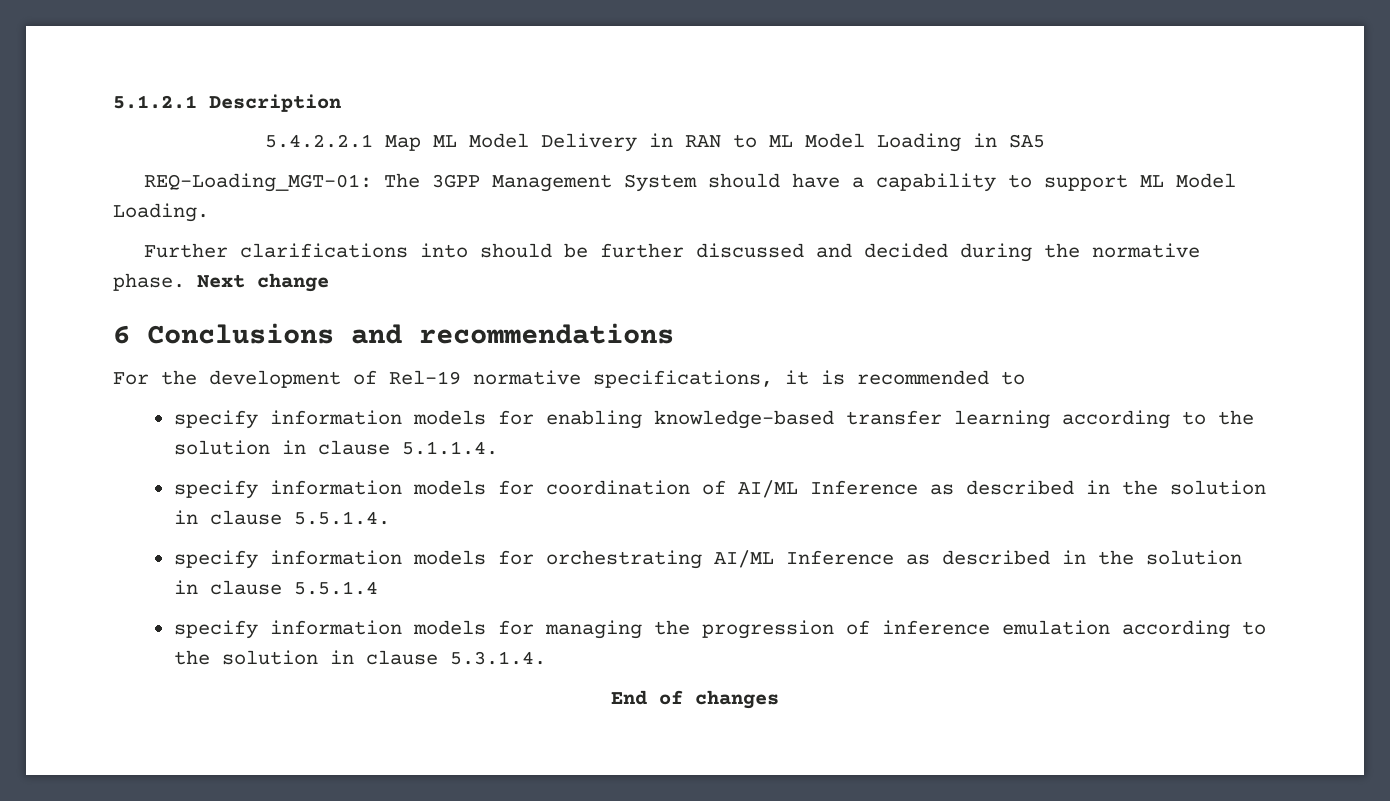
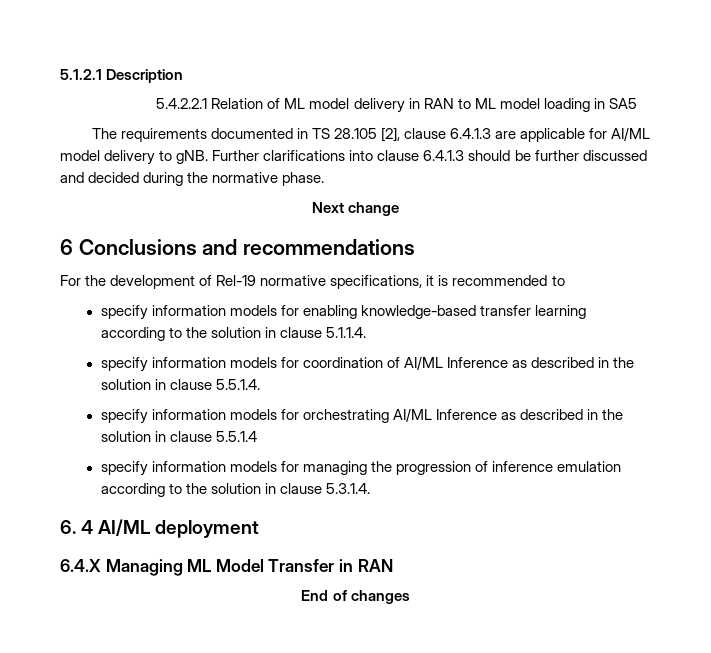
[385,133,638,152] Map ML Model Delivery -> [211,98,405,113] Relation of ML model delivery
[805,133,962,152] Model Loading -> [499,98,590,112] model loading
[144,173,1237,192] [113,203,209,222] REQ-Loading_MGT-01: The 3GPP Management System should have a capability to support ML Model Loading. // -> [91,127,651,142] [60,150,209,165] The requirements documented in TS 28.105 [2], clause 6.4.1.3 are applicable for AI/ML model delivery to gNB.
(469, 250) none -> [377,150,465,161] clause 6.4.1.3
(185, 282) none -> (325, 179) //
(546, 658) none -> [60,519,260,538] [60,559,393,576] // 6. 4 AI/ML deployment // 6.4.X Managing ML Model Transfer in RAN

